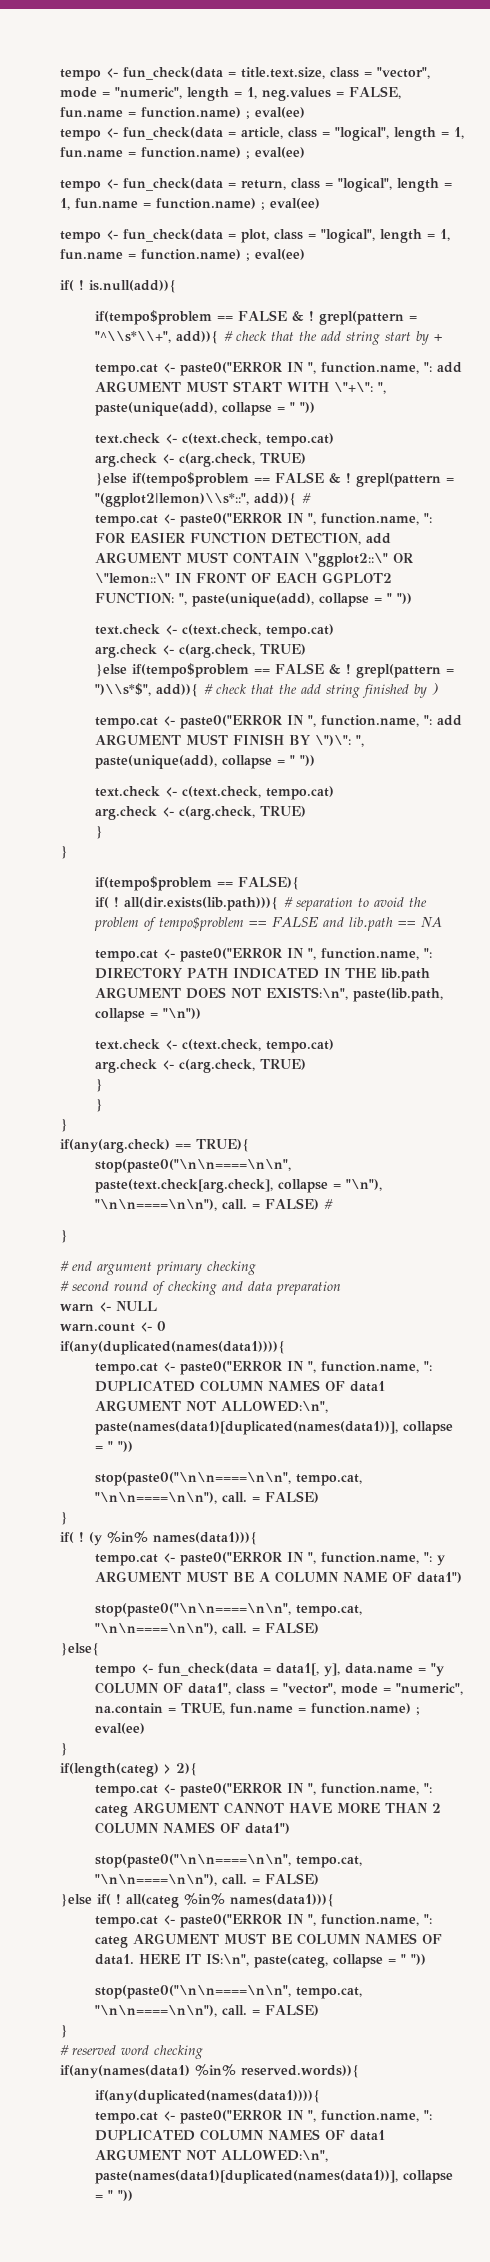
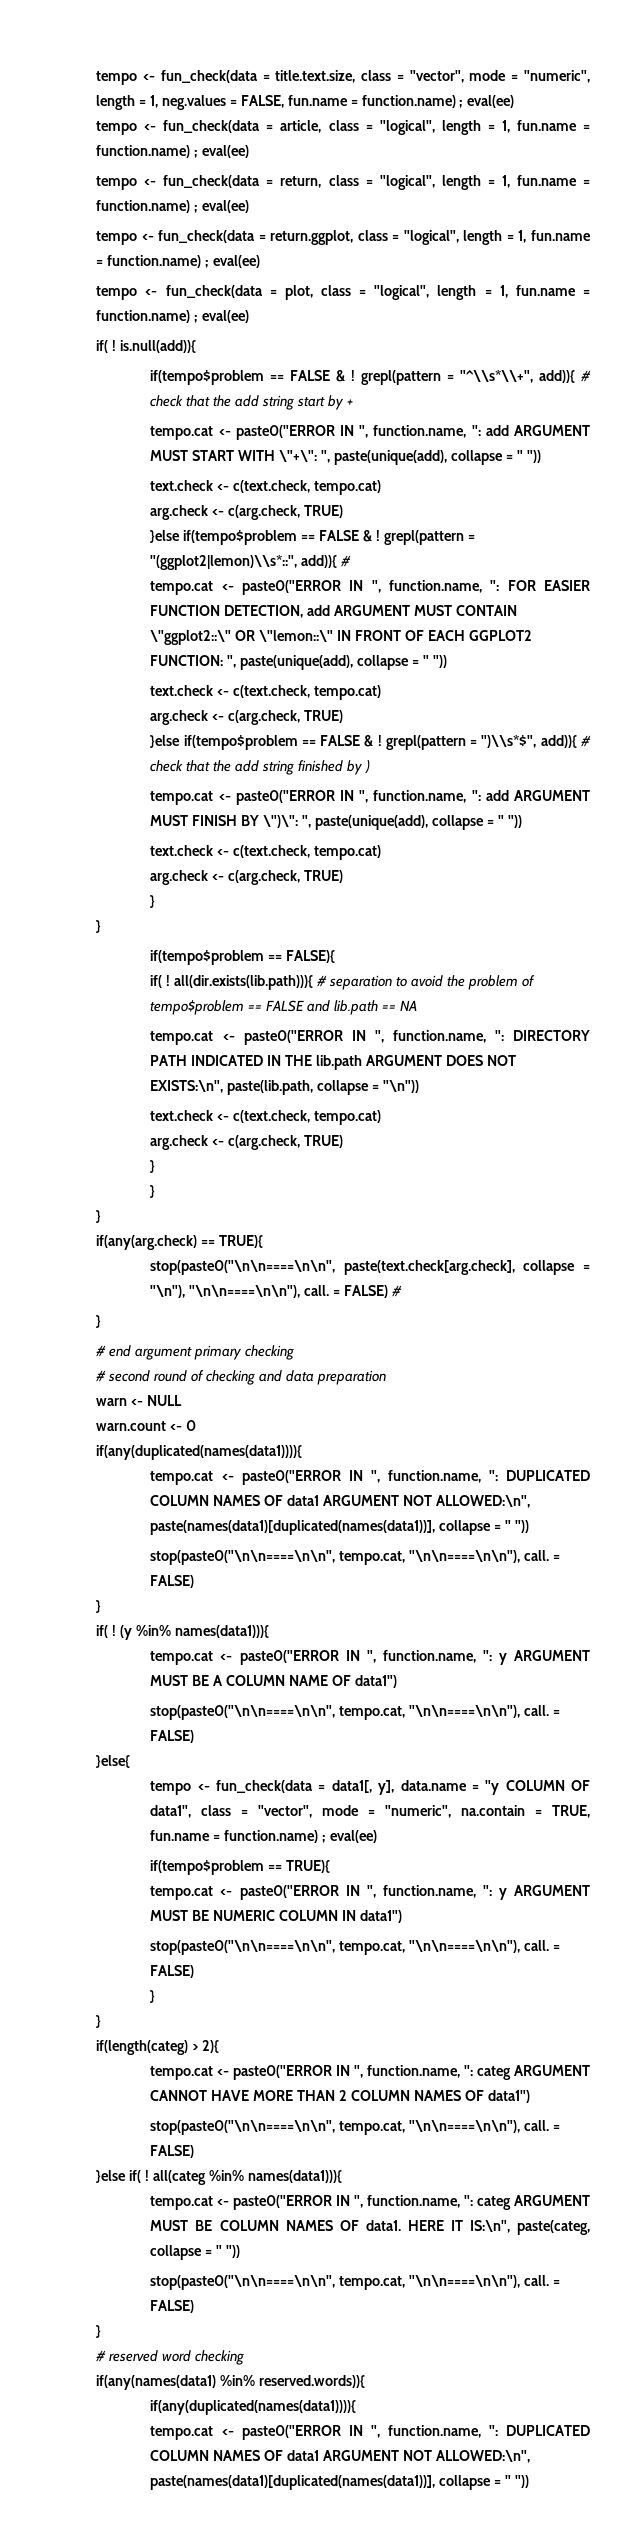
(320, 203) none -> [96,230,591,245] [96,255,260,268] // tempo <- fun_check(data = return.ggplot, class = "logical", length = 1, fun.name = function.name) ; eval(ee)
(146, 1728) none -> [150,1860,331,1875] [150,1885,591,1900] [150,1910,402,1923] [150,1940,561,1955] [150,1965,195,1978] [150,1990,156,2003] // if(tempo$problem == TRUE){ // tempo.cat <- paste0("ERROR IN ", function.name, ": y ARGUMENT MUST BE NUMERIC COLUMN IN data1") // stop(paste0("\n\n====\n\n", tempo.cat, "\n\n====\n\n"), call. = FALSE) // }

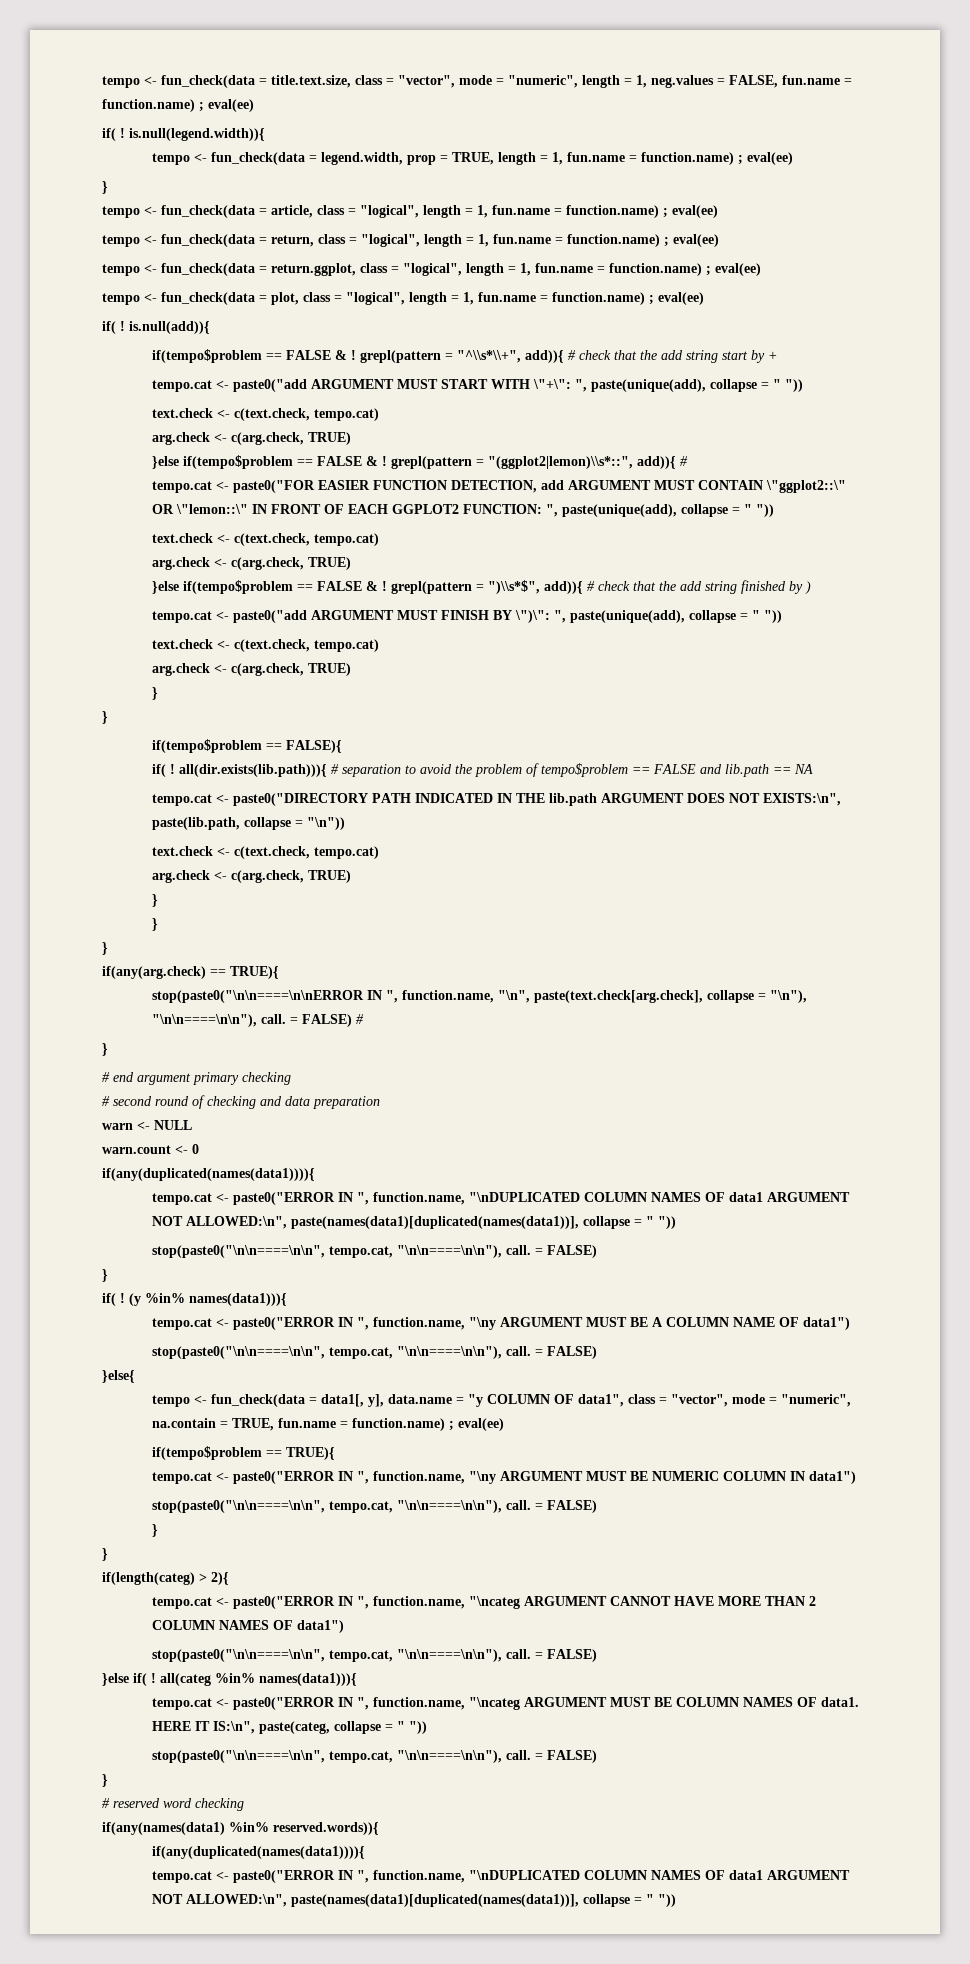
(515, 101) none -> [101,128,265,141] [151,152,793,165] [101,181,108,194] // if( ! is.null(legend.width)){ // tempo <- fun_check(data = legend.width, prop = TRUE, length = 1, fun.name = function.name) ; eval(ee) // }
[235,425,509,440] paste0("ERROR IN ", function.name, ": add -> [232,379,307,392] paste0("add
[242,580,536,595] paste0("ERROR IN ", function.name, ": FOR -> [232,480,315,493] paste0("FOR
[235,790,509,805] paste0("ERROR IN ", function.name, ": add -> [232,610,307,623] paste0("add
[243,1030,590,1045] paste0("ERROR IN ", function.name, ": DIRECTORY -> [232,793,368,806] paste0("DIRECTORY
[150,1260,336,1275] stop(paste0("\n\n====\n\n", -> [151,990,530,1003] stop(paste0("\n\n====\n\nERROR IN ", function.name, "\n",
[488,1470,590,1481] ": DUPLICATED -> [468,1192,580,1202] "\nDUPLICATED
[482,1650,507,1665] ": y -> [468,1317,496,1330] "\ny
[482,1885,507,1900] ": y -> [468,1471,496,1484] "\ny
[464,2065,512,2080] ": categ -> [468,1596,520,1609] "\ncateg
[464,2195,512,2210] ": categ -> [468,1697,520,1710] "\ncateg
[488,2425,590,2436] ": DUPLICATED -> [468,1870,580,1880] "\nDUPLICATED

